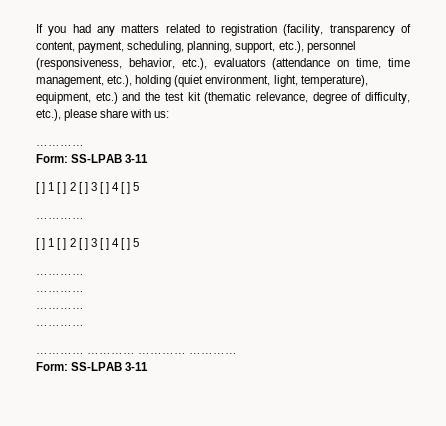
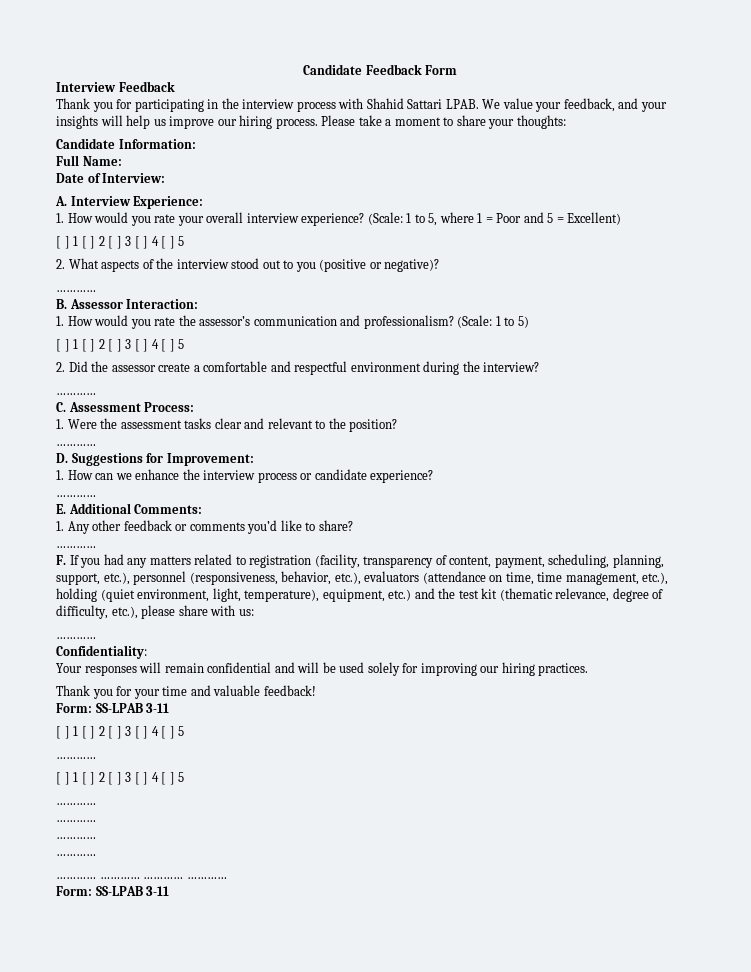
(36, 28) none -> [302,64,458,75] [56,81,175,92] [56,98,667,112] [56,115,566,129] [56,138,196,149] [56,155,122,166] [56,173,166,183] [55,196,204,209] [56,212,622,226] [56,236,185,249] [56,258,440,272] [56,290,96,292] [56,299,199,309] [56,315,529,329] [56,339,185,352] [56,361,540,375] [56,393,96,395] [56,402,195,412] [56,418,398,432] [56,444,96,446] [56,453,254,466] [56,469,434,483] [56,495,96,497] [56,503,203,514] [56,520,353,534] [56,546,96,548] [56,555,66,565] Candidate Feedback Form // Interview Feedback // Thank you for participating in the interview process with Shahid Sattari LPAB. We value your feedback, and your insights will help us improve our hiring process. Please take a moment to share your thoughts: // Candidate Information: // Full Name: // Date of Interview: // A. Interview Experience: // 1. How would you rate your overall interview experience? (Scale: 1 to 5, where 1 = Poor and 5 = Excellent) // [ ] 1 [ ] 2 [ ] 3 [ ] 4 [ ] 5 // 2. What aspects of the interview stood out to you (positive or negative)? // ………… // B. Assessor Interaction: // 1. How would you rate the assessor’s communication and professionalism? (Scale: 1 to 5) // [ ] 1 [ ] 2 [ ] 3 [ ] 4 [ ] 5 // 2. Did the assessor create a comfortable and respectful environment during the interview? // ………… // C. Assessment Process: // 1. Were the assessment tasks clear and relevant to the position? // ………… // D. Suggestions for Improvement: // 1. How can we enhance the interview process or candidate experience? // ………… // E. Additional Comments: // 1. Any other feedback or comments you’d like to share? // ………… // F.
(84, 145) none -> [56,645,147,659] [56,662,589,676] [56,685,316,699] // Confidentiality: // Your responses will remain confidential and will be used solely for improving our hiring practices. // Thank you for your time and valuable feedback!

